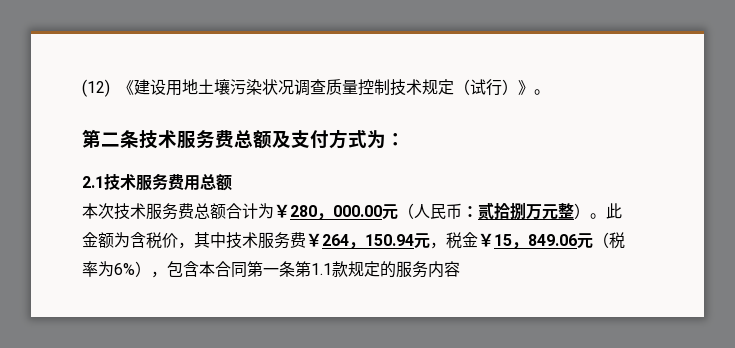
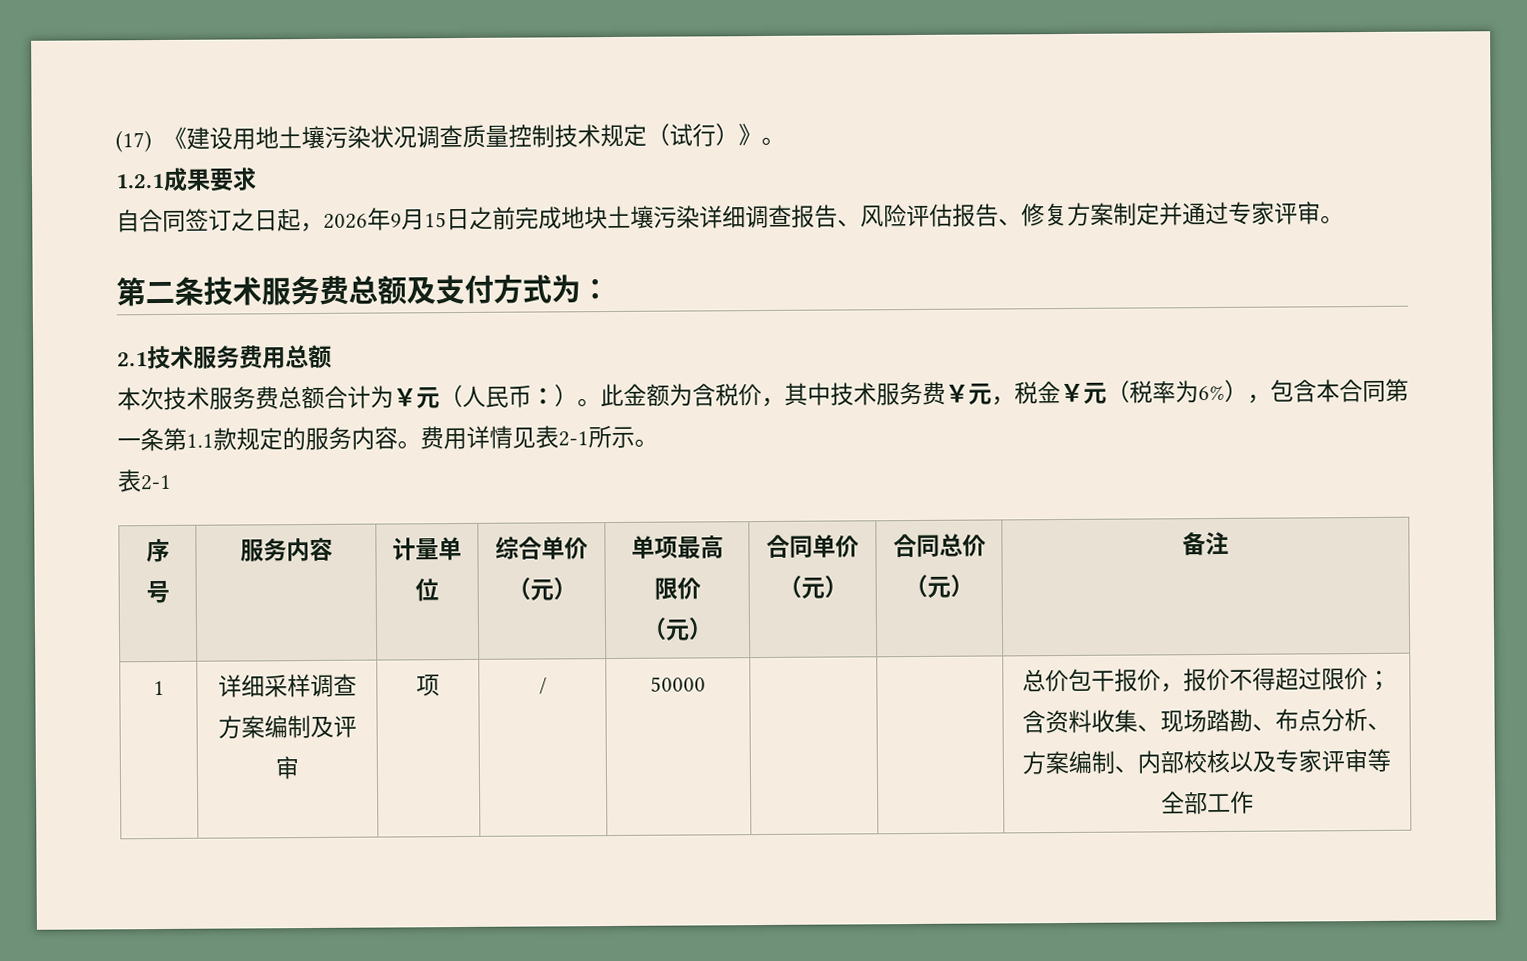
[82,79,110,97] (12) -> [115,130,152,153] (17)
(550, 92) none -> [115,167,257,192] [116,201,1344,233] // 1.2.1成果要求 // 自合同签订之日起，2026年9月15日之前完成地块土壤污染详细调查报告、风险评估报告、修复方案制定并通过专家评审。
[290,205,382,220] 280，000.00 -> (417, 397) none
[478,202,574,220] 贰拾捌万元整 -> (555, 396) none
[322,232,577,249] 264，150.94元，税金￥15，849.06 -> [968,381,1084,406] 元，税金￥
(460, 269) none -> [397,425,658,450] [117,469,172,493] [145,538,170,563] [145,580,170,604] [239,537,333,562] [392,537,462,561] [415,578,439,602] [495,536,588,560] [506,577,577,601] [630,535,724,559] [653,577,701,600] [642,617,713,641] [766,534,859,558] [777,575,848,599] [892,533,986,558] [904,574,974,599] [1182,531,1229,556] [152,680,165,696] [217,673,357,698] [217,715,357,739] [275,756,299,780] [416,674,440,697] [538,677,547,695] [650,676,706,692] [1022,667,1391,693] [1022,707,1391,734] [1022,748,1391,775] [1161,790,1254,815] 。费用详情见表2-1所示。 // 表2-1 // 序号 | 服务内容 | 计量单位 | 综合单价（元） | 单项最高限价（元） | 合同单价（元） | 合同总价（元） | 备注 // 1 | 详细采样调查方案编制及评审 | 项 | / | 50000 | | | 总价包干报价，报价不得超过限价；含资料收集、现场踏勘、布点分析、方案编制、内部校核以及专家评审等全部工作

